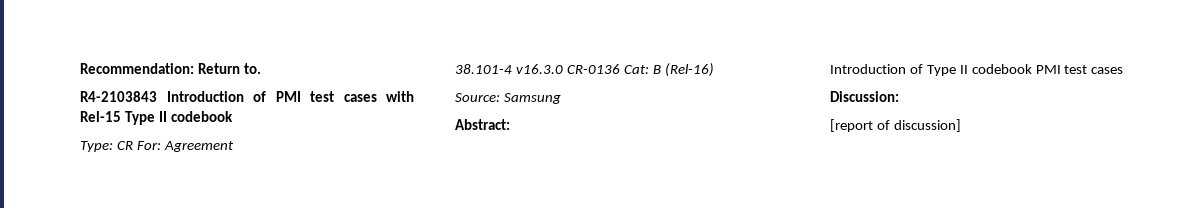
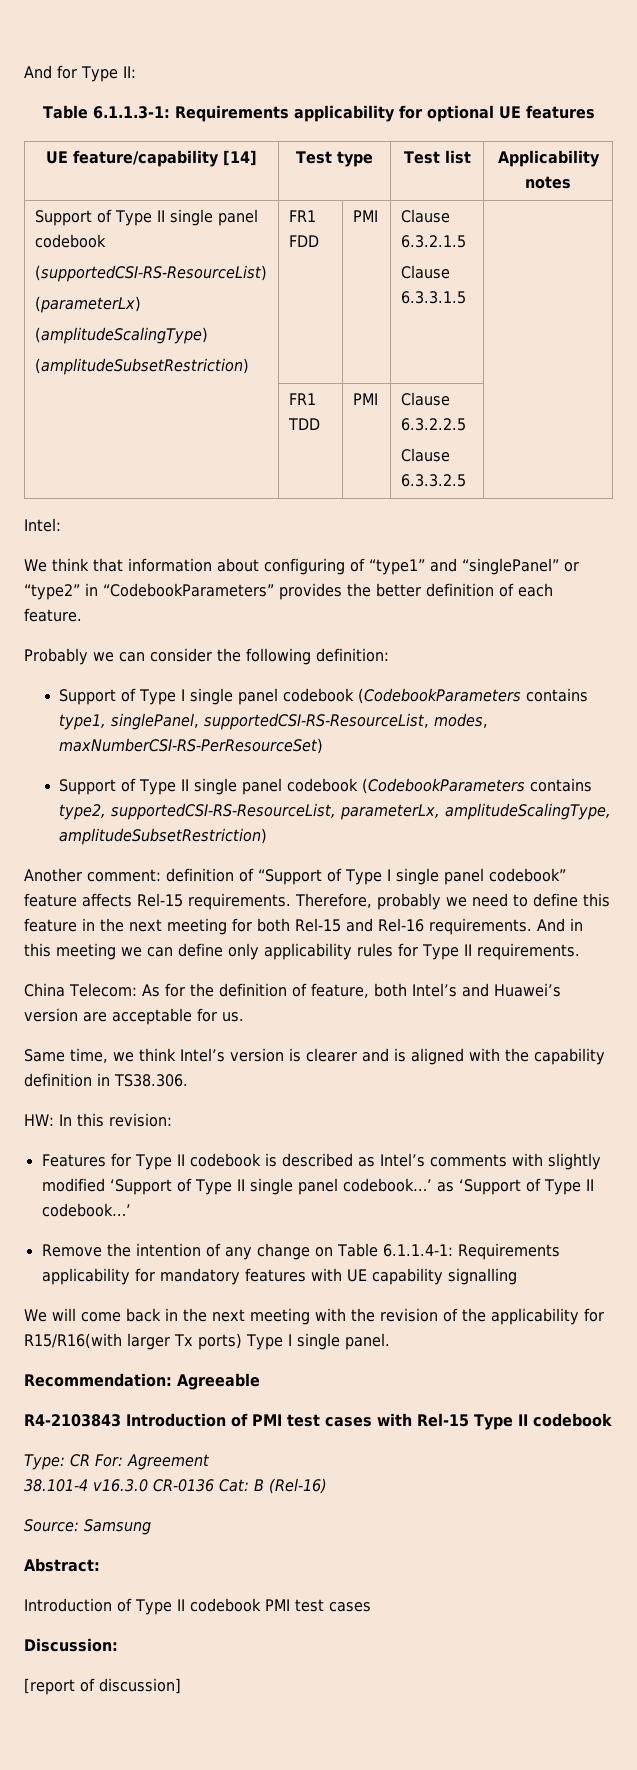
[80,63,261,74] Recommendation: Return to. -> [24,65,136,82] [42,105,595,122] [46,150,257,167] [296,151,373,167] [403,150,471,164] [497,150,600,167] [525,176,571,189] [34,209,258,226] [34,234,106,248] [34,265,267,282] [34,296,141,313] [34,327,208,344] [34,358,249,375] [288,210,316,222] [288,235,319,247] [352,210,378,222] [400,209,450,223] [400,235,466,248] [400,265,450,279] [400,291,466,304] [288,393,316,405] [287,418,320,430] [352,393,378,405] [400,392,450,406] [400,418,466,431] [400,448,450,462] [400,474,466,487] [24,518,61,532] [24,558,579,575] [24,583,553,600] [24,608,82,622] [24,648,389,665] [59,688,589,705] [59,713,489,730] [59,738,324,754] [59,778,593,795] [59,803,612,820] [59,828,268,845] [24,868,566,885] [24,893,610,910] [24,918,583,935] [24,943,580,960] [24,983,561,998] [24,1008,244,1025] [24,1048,605,1065] [24,1073,188,1087] [24,1113,172,1127] [41,1153,601,1170] [41,1178,594,1195] [41,1203,131,1217] [41,1243,560,1260] [41,1268,517,1285] [24,1308,604,1325] [24,1333,390,1350] [24,1373,260,1390] And for Type II: // Table 6.1.1.3-1: Requirements applicability for optional UE features // UE feature/capability [14] | Test type | Test list | Applicability notes // Support of Type II single panel codebook // (supportedCSI-RS-ResourceList) // (parameterLx) // (amplitudeScalingType) // (amplitudeSubsetRestriction) | FR1 FDD | PMI | Clause 6.3.2.1.5 // Clause 6.3.3.1.5 | // | FR1 TDD | PMI | Clause 6.3.2.2.5 // Clause 6.3.3.2.5 | // Intel: // We think that information about configuring of “type1” and “singlePanel” or “type2” in “CodebookParameters” provides the better definition of each feature. // Probably we can consider the following definition: // Support of Type I single panel codebook (CodebookParameters contains type1, singlePanel, supportedCSI-RS-ResourceList, modes, maxNumberCSI-RS-PerResourceSet) // Support of Type II single panel codebook (CodebookParameters contains type2, supportedCSI-RS-ResourceList, parameterLx, amplitudeScalingType, amplitudeSubsetRestriction) // Another comment: definition of “Support of Type I single panel codebook” feature affects Rel-15 requirements. Therefore, probably we need to define this feature in the next meeting for both Rel-15 and Rel-16 requirements. And in this meeting we can define only applicability rules for Type II requirements. // China Telecom: As for the definition of feature, both Intel’s and Huawei’s version are acceptable for us. // Same time, we think Intel’s version is clearer and is aligned with the capability definition in TS38.306. // HW: In this revision: // Features for Type II codebook is described as Intel’s comments with slightly modified ‘Support of Type II single panel codebook…’ as ‘Support of Type II codebook…’ // Remove the intention of any change on Table 6.1.1.4-1: Requirements applicability for mandatory features with UE capability signalling // We will come back in the next meeting with the revision of the applicability for R15/R16(with larger Tx ports) Type I single panel. // Recommendation: Agreeable

